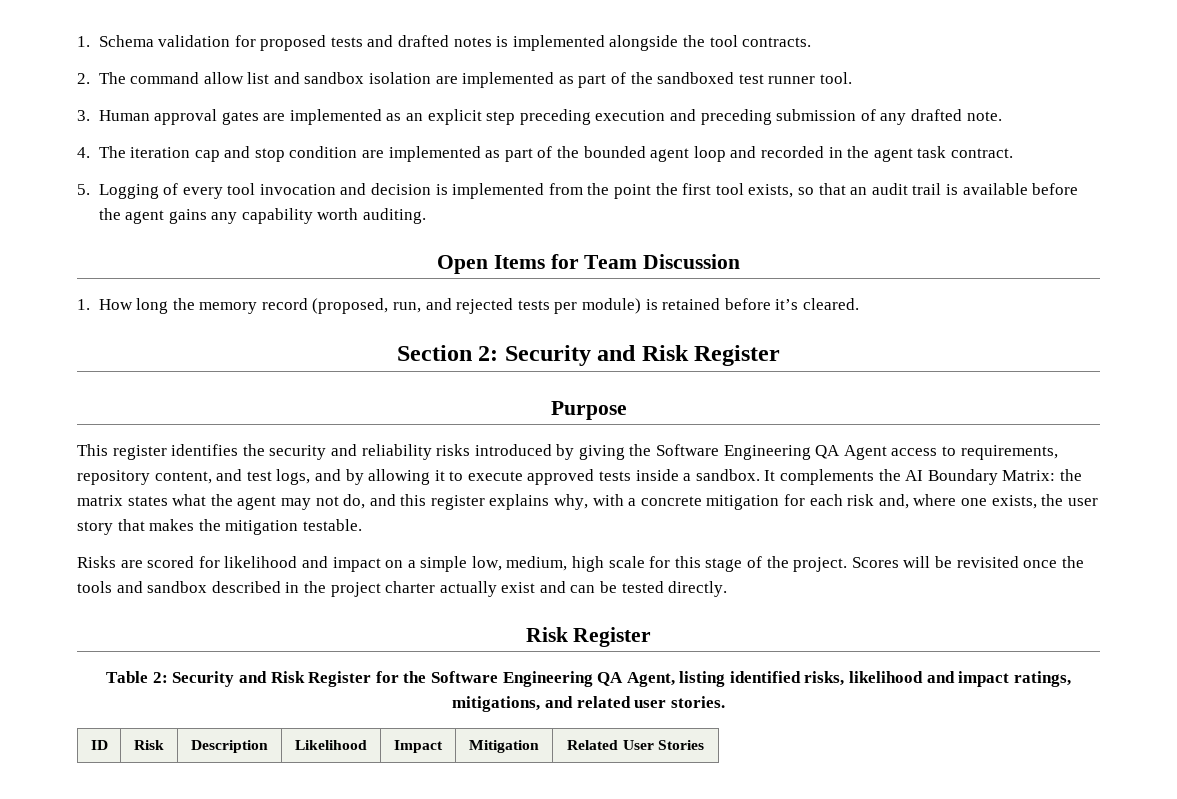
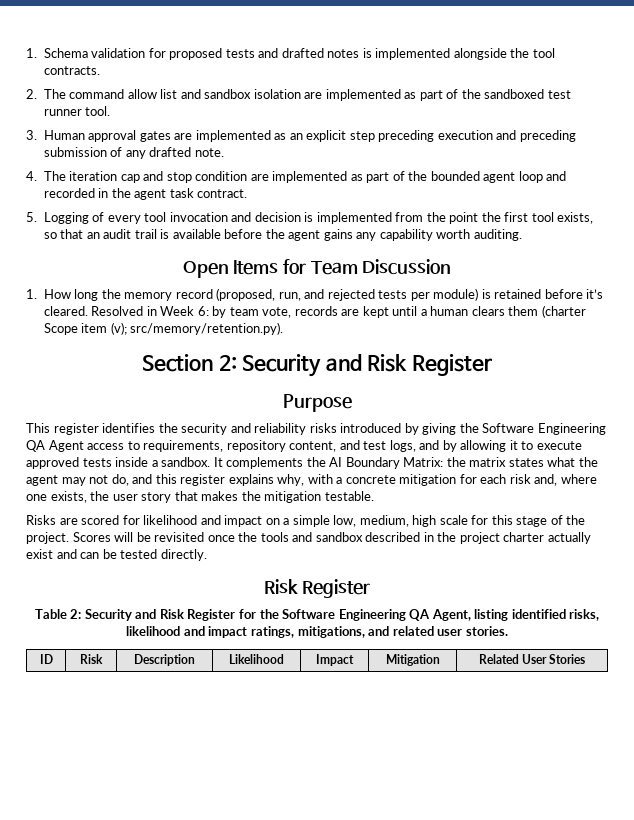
(859, 304) none -> [91,305,586,318] [43,322,284,335] Resolved in Week 6: by team vote, records are kept until a human clears them (charter Scope item (v); src/memory/retention.py).

